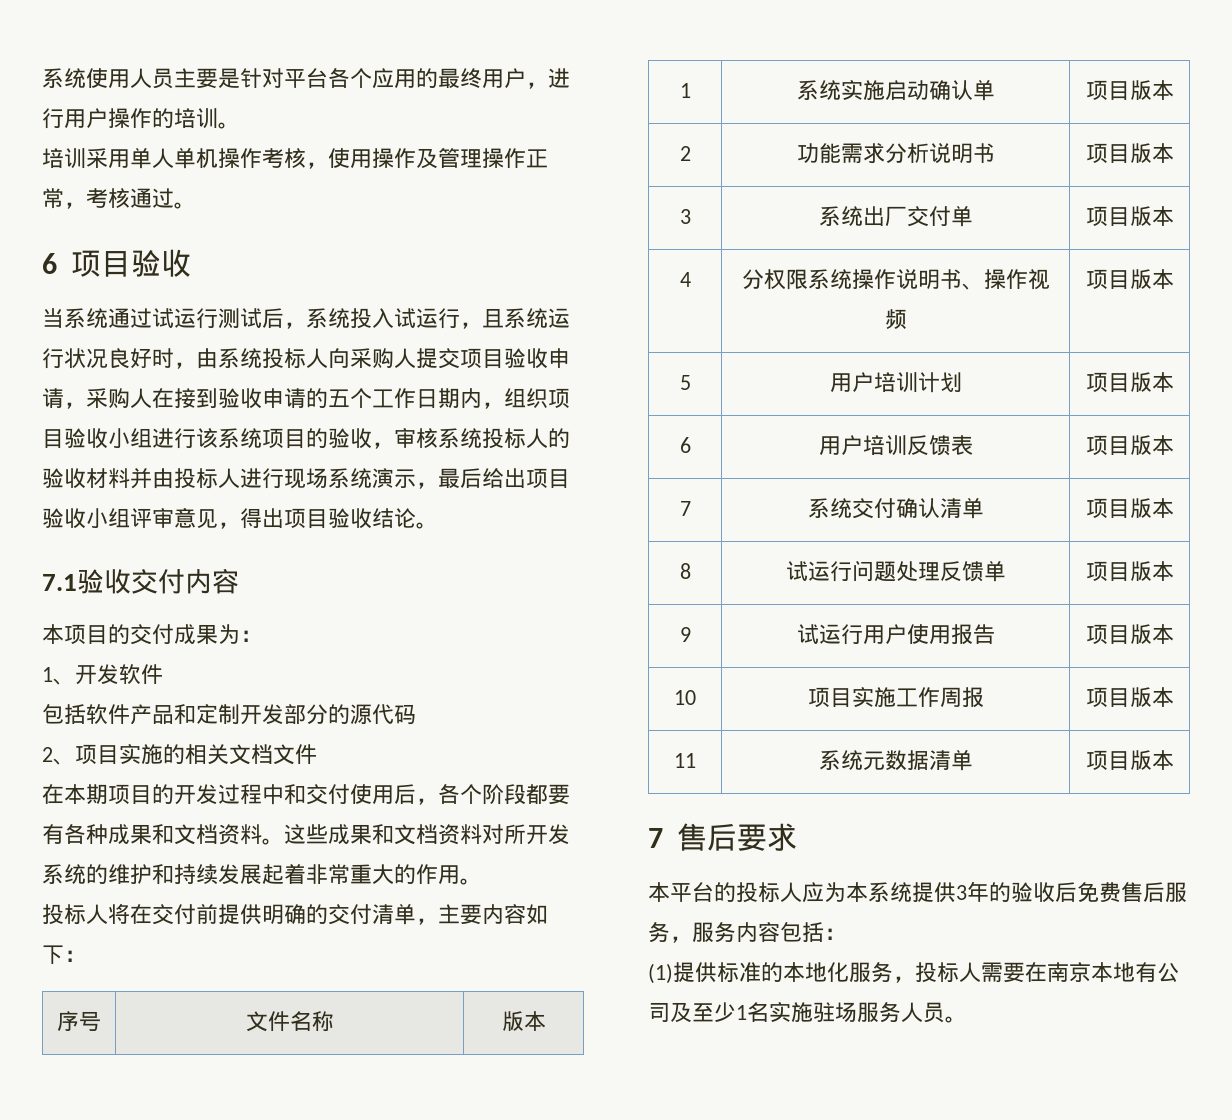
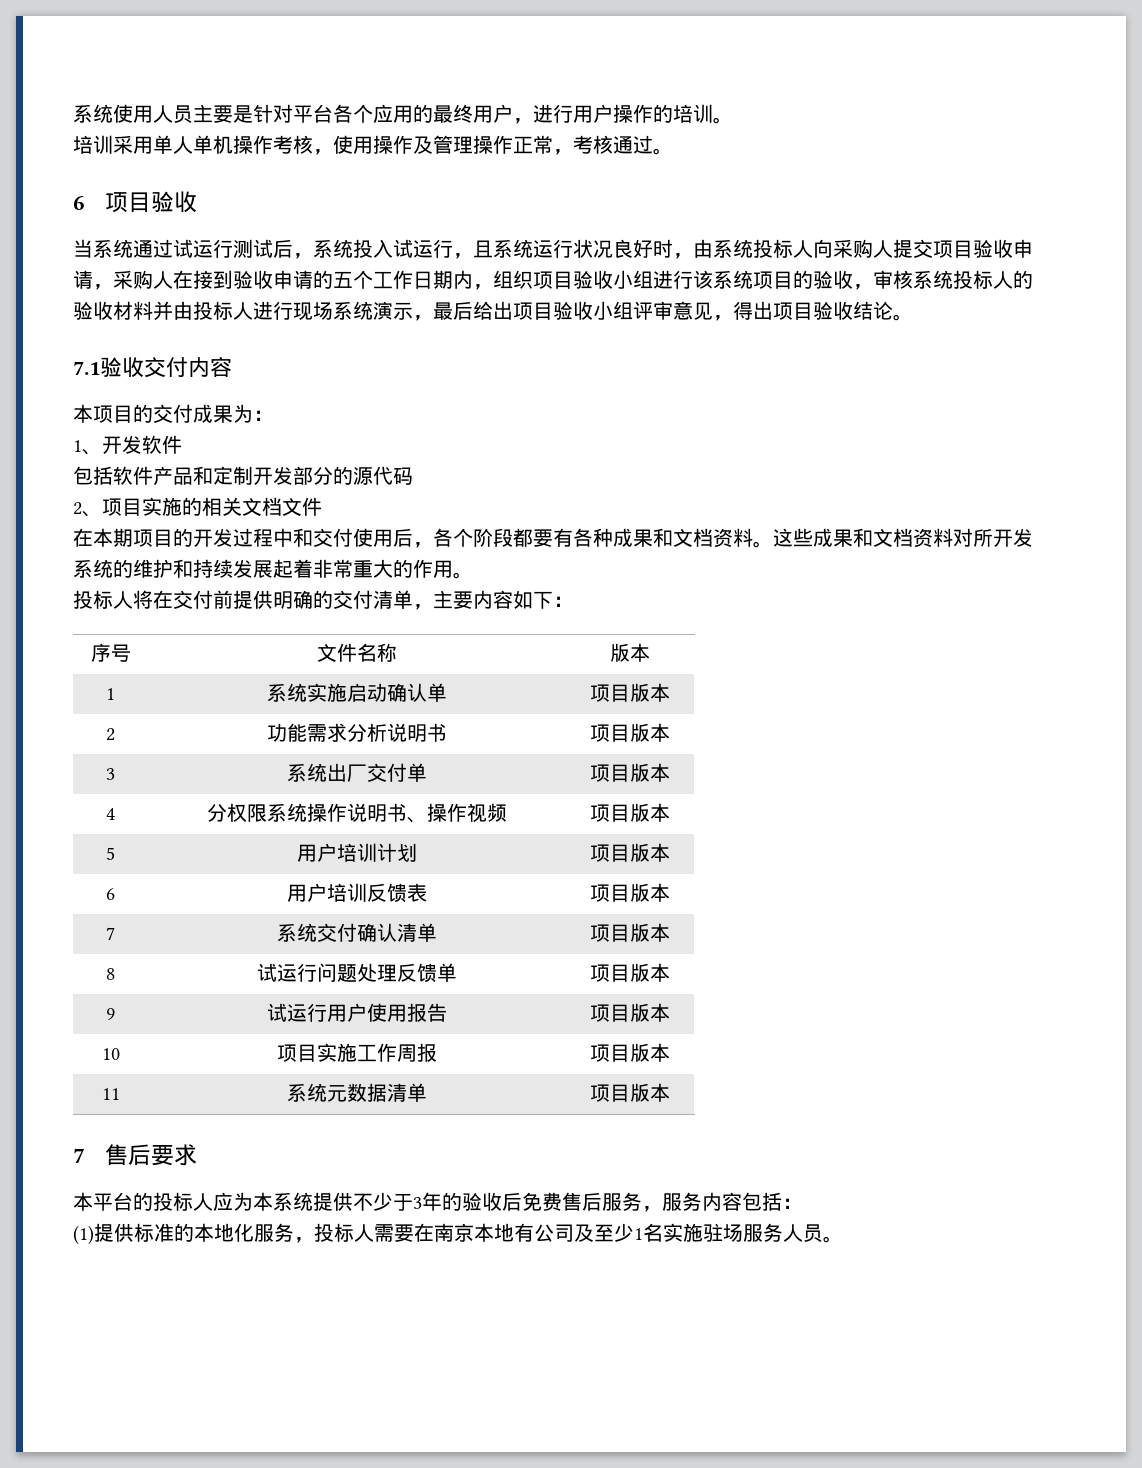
(956, 892) none -> [353,1192,413,1211] 不少于

